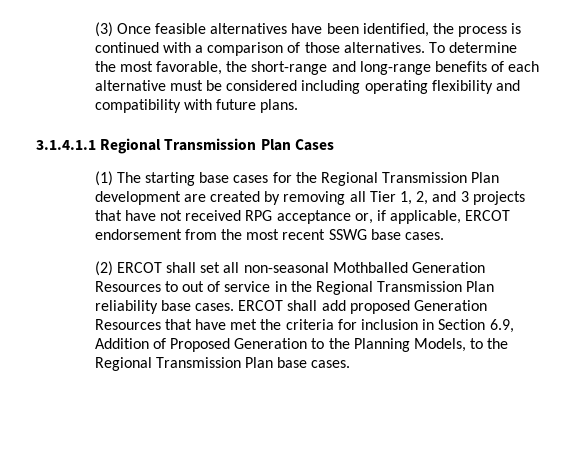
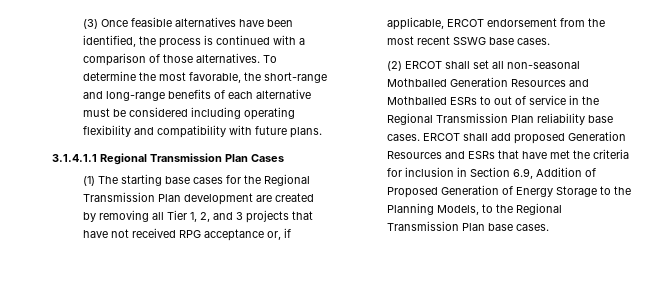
(161, 286) none -> [568,79,589,87] [386,96,477,105] and Mothballed ESRs
(161, 324) none -> [444,151,495,159] and ESRs
(308, 343) none -> [501,186,597,197] of Energy Storage

